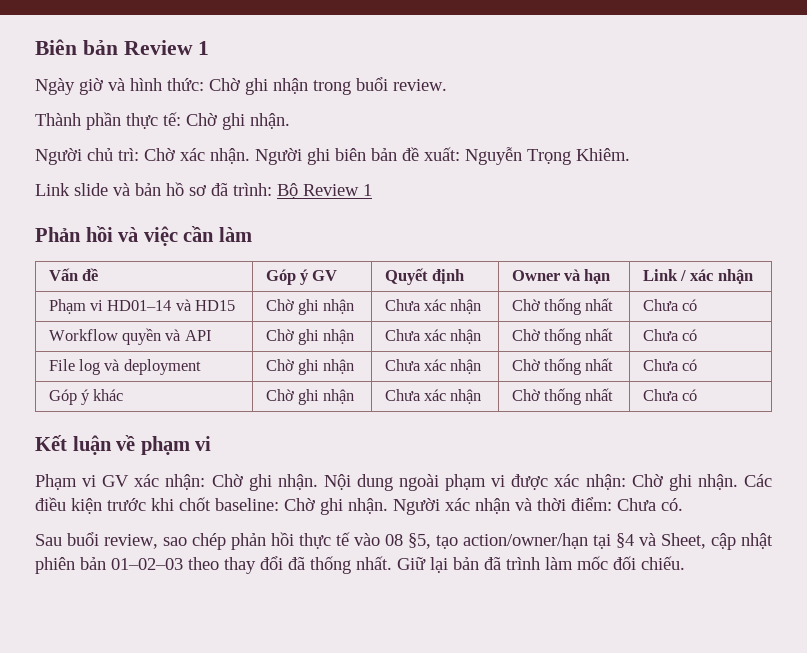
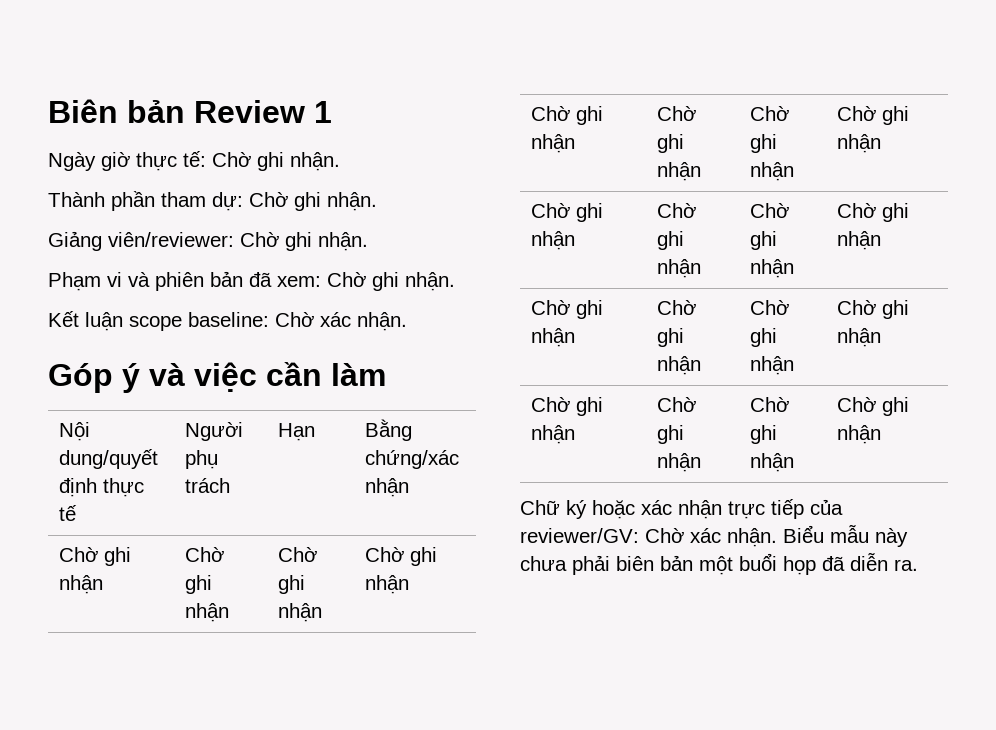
[108,77,447,95] [35,112,121,130] và hình thức: Chờ ghi nhận trong buổi review. // Thành phần -> (130, 161) none
[35,147,630,165] [35,182,372,199] [35,226,252,246] [48,268,99,281] [265,269,338,285] [384,268,465,285] [511,269,611,284] [642,269,753,284] [48,299,236,314] [265,299,355,315] [384,299,482,314] [511,298,614,315] [642,299,698,311] [48,328,212,345] [265,329,355,345] [384,329,482,344] [511,328,614,345] [642,329,698,341] [48,359,201,375] [265,359,355,375] [384,359,482,374] [511,358,614,375] [642,359,698,371] [48,389,124,405] [265,389,355,405] [384,389,482,404] [511,388,614,405] [642,389,698,401] [35,435,212,455] [35,474,772,491] [35,497,683,515] [35,532,773,550] [35,556,685,574] Người chủ trì: Chờ xác nhận. Người ghi biên bản đề xuất: Nguyễn Trọng Khiêm. // Link slide và bản hồ sơ đã trình: Bộ Review 1 // Phản hồi và việc cần làm // Vấn đề | Góp ý GV | Quyết định | Owner và hạn | Link / xác nhận // Phạm vi HD01–14 và HD15 | Chờ ghi nhận | Chưa xác nhận | Chờ thống nhất | Chưa có // Workflow quyền và API | Chờ ghi nhận | Chưa xác nhận | Chờ thống nhất | Chưa có // File log và deployment | Chờ ghi nhận | Chưa xác nhận | Chờ thống nhất | Chưa có // Góp ý khác | Chờ ghi nhận | Chưa xác nhận | Chờ thống nhất | Chưa có // Kết luận về phạm vi // Phạm vi GV xác nhận: Chờ ghi nhận. Nội dung ngoài phạm vi được xác nhận: Chờ ghi nhận. Các điều kiện trước khi chốt baseline: Chờ ghi nhận. Người xác nhận và thời điểm: Chưa có. // Sau buổi review, sao chép phản hồi thực tế vào 08 §5, tạo action/owner/hạn tại §4 và Sheet, cập nhật phiên bản 01–02–03 theo thay đổi đã thống nhất. Giữ lại bản đã trình làm mốc đối chiếu. -> [48,191,377,211] [48,231,368,251] [48,271,455,291] [48,311,407,331] [48,362,386,393] [59,422,91,441] [59,449,159,469] [59,478,145,497] [59,505,78,521] [185,422,244,441] [185,450,219,469] [185,478,231,493] [278,423,316,441] [365,419,413,441] [365,450,460,469] [365,478,410,497] [59,547,132,566] [59,575,104,594] [185,547,225,562] [185,575,213,594] [185,603,230,622] [278,547,318,562] [278,575,306,594] [278,603,323,622] [365,547,438,566] [365,575,410,594] [531,106,604,125] [531,134,576,153] [657,106,697,121] [657,134,685,153] [657,162,702,181] [750,106,790,121] [750,134,778,153] [750,162,795,181] [837,106,910,125] [837,134,882,153] [531,203,604,222] [531,231,576,250] [657,203,697,218] [657,231,685,250] [657,259,702,278] [750,203,790,218] [750,231,778,250] [750,259,795,278] [837,203,910,222] [837,231,882,250] [531,300,604,319] [531,328,576,347] [657,300,697,315] [657,328,685,347] [657,356,702,375] [750,300,790,315] [750,328,778,347] [750,356,795,375] [837,300,910,319] [837,328,882,347] [531,397,604,416] [531,425,576,444] [657,397,697,412] [657,425,685,444] [657,453,702,472] [750,397,790,412] [750,425,778,444] [750,453,795,472] [837,397,910,416] [837,425,882,444] [520,499,843,519] [520,525,908,547] [520,553,918,575] Thành phần tham dự: Chờ ghi nhận. // Giảng viên/reviewer: Chờ ghi nhận. // Phạm vi và phiên bản đã xem: Chờ ghi nhận. // Kết luận scope baseline: Chờ xác nhận. // Góp ý và việc cần làm // Nội dung/quyết định thực tế | Người phụ trách | Hạn | Bằng chứng/xác nhận // Chờ ghi nhận | Chờ ghi nhận | Chờ ghi nhận | Chờ ghi nhận // Chờ ghi nhận | Chờ ghi nhận | Chờ ghi nhận | Chờ ghi nhận // Chờ ghi nhận | Chờ ghi nhận | Chờ ghi nhận | Chờ ghi nhận // Chờ ghi nhận | Chờ ghi nhận | Chờ ghi nhận | Chờ ghi nhận // Chờ ghi nhận | Chờ ghi nhận | Chờ ghi nhận | Chờ ghi nhận // Chữ ký hoặc xác nhận trực tiếp của reviewer/GV: Chờ xác nhận. Biểu mẫu này chưa phải biên bản một buổi họp đã diễn ra.

